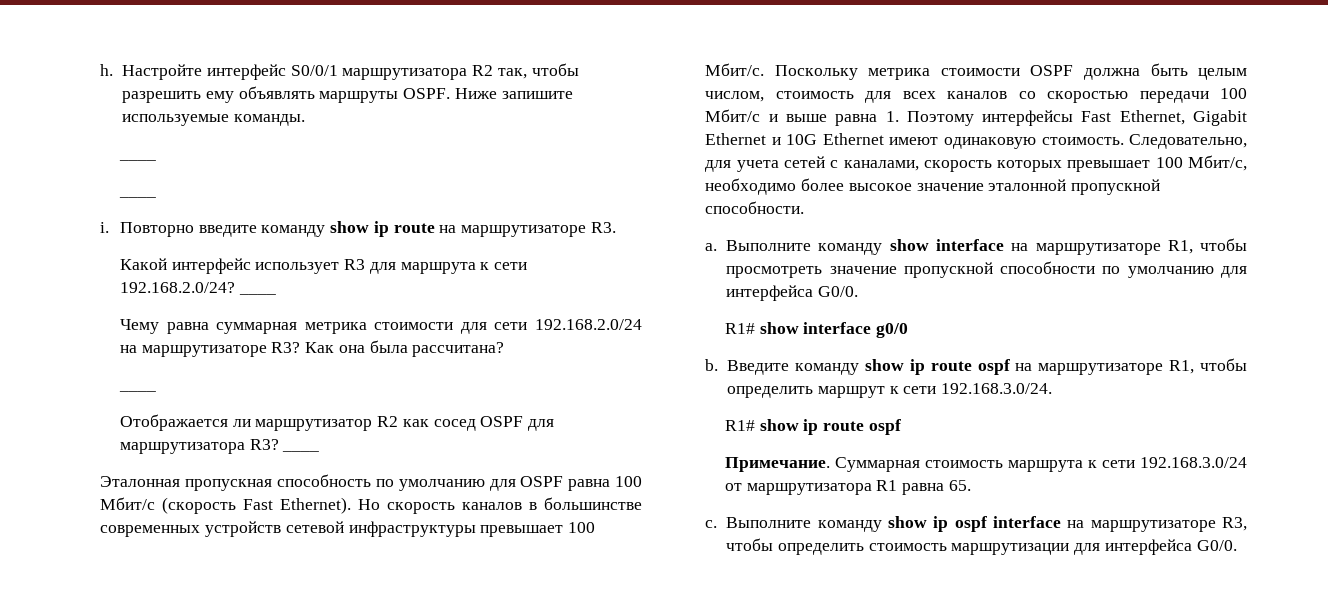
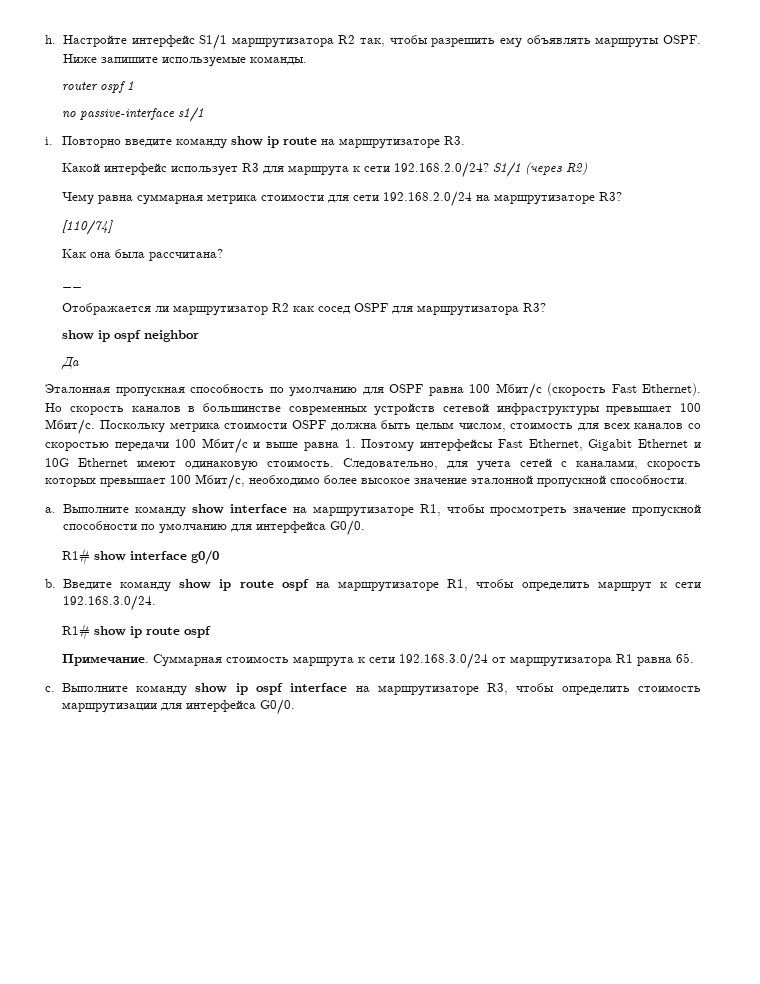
[290,65,338,76] S0/0/1 -> [199,34,228,50] S1/1
[118,159,156,161] [118,196,156,198] ____ // ____ -> [61,81,134,93] [61,107,204,122] router ospf 1 // no passive-interface s1/1
[238,293,276,295] ____ -> [492,162,587,177] S1/1 (через R2)
(301, 347) none -> [61,220,113,235] // [110/74] //
[118,390,156,392] ____ -> [61,285,82,288] __
[282,450,320,452] ____ -> [61,330,199,342] [60,357,79,370] // show ip ospf neighbor // Да

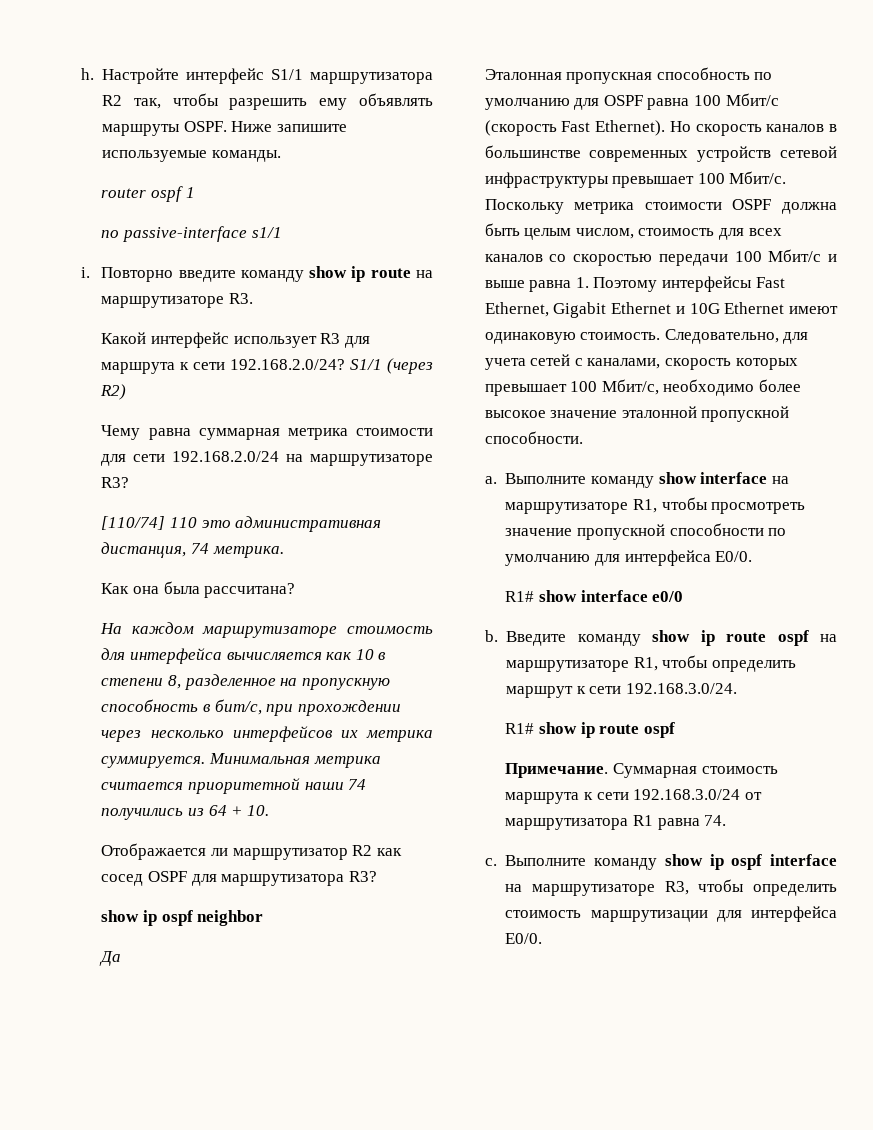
[61,249,223,261] [61,285,82,288] // Как она была рассчитана? // __ -> [170,516,382,532] [101,542,284,558] [101,581,296,598] [100,622,433,638] [101,648,387,664] [101,674,390,690] [101,699,401,716] [101,726,433,742] [101,753,381,768] [101,778,367,794] [101,805,269,820] 110 это административная дистанция, 74 метрика. // Как она была рассчитана? // На каждом маршрутизаторе стоимость для интерфейса вычисляется как 10 в степени 8, разделенное на пропускную способность в бит/с, при прохождении через несколько интерфейсов их метрика суммируется. Минимальная метрика считается приоритетной наши 74 получились из 64 + 10.
[329,520,365,536] G0/0. -> [715,551,753,562] E0/0.
[190,550,219,565] g0/0 -> [652,591,684,602] e0/0
[675,653,694,663] 65. -> [704,815,727,826] 74.
[259,699,295,715] G0/0. -> [505,933,543,944] E0/0.

